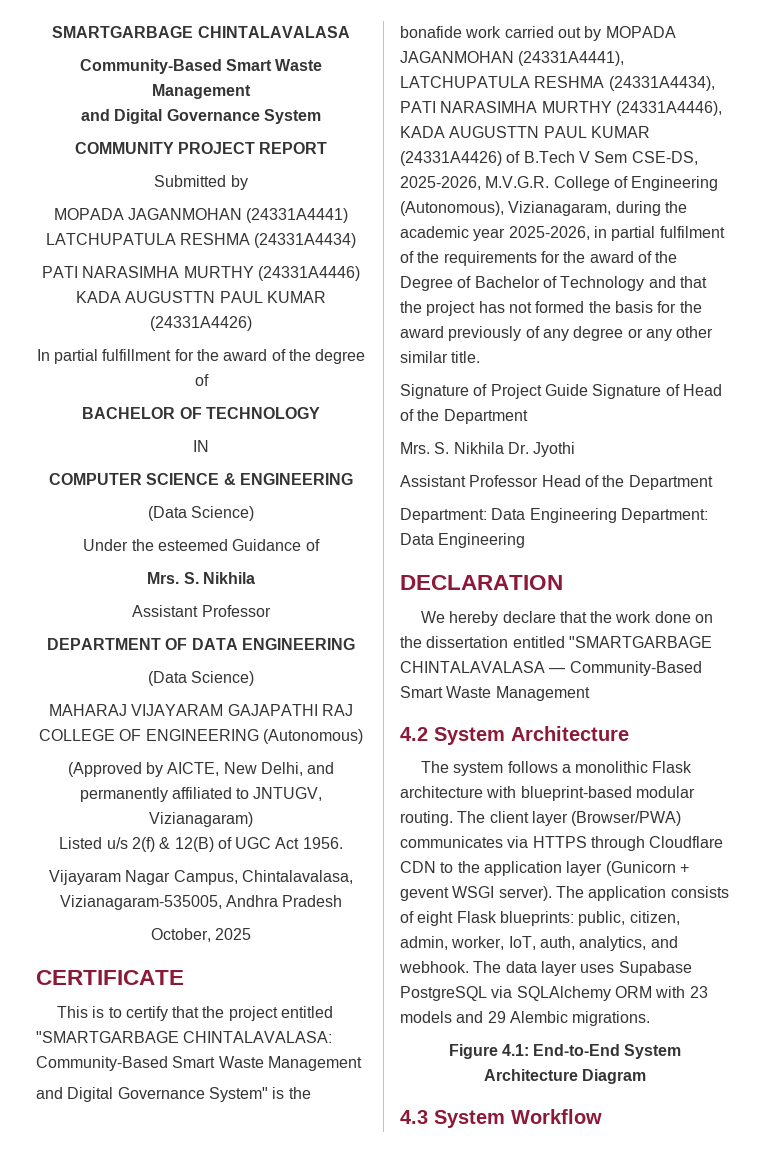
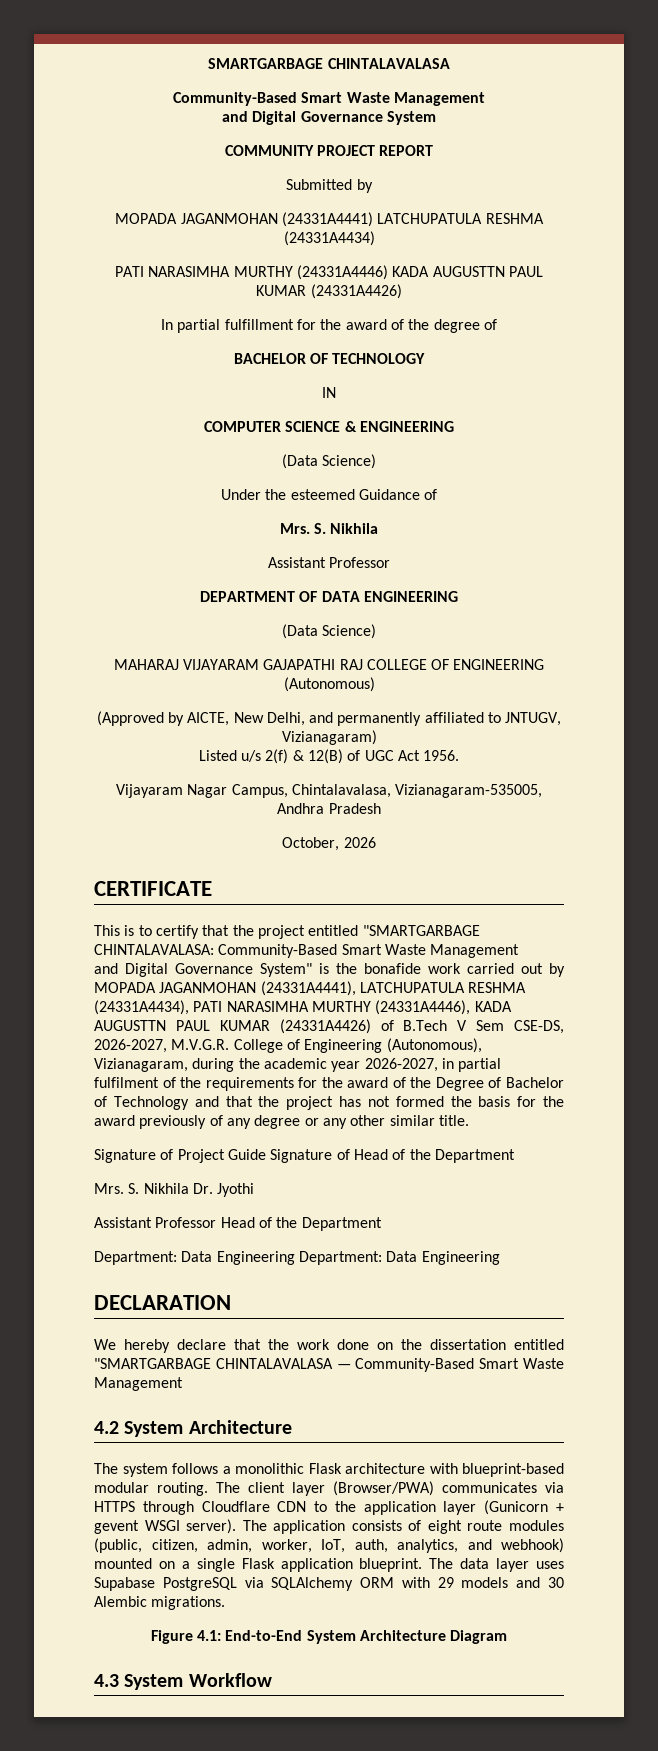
[215,928,252,940] 2025 -> [343,837,376,848] 2026
[400,176,481,190] 2025-2026, -> [94,1039,167,1053] 2026-2027,
[508,226,590,240] 2025-2026, -> [364,1058,438,1072] 2026-2027,
[456,911,626,926] Flask blueprints: public, -> [467,1520,564,1531] [94,1538,142,1553] route modules (public,
[399,961,469,973] webhook. -> [501,1538,564,1553] [94,1558,423,1572] webhook) mounted on a single Flask application blueprint.
[689,986,708,998] 23 -> [437,1577,454,1588] 29
[487,1011,506,1023] 29 -> [548,1577,564,1588] 30

